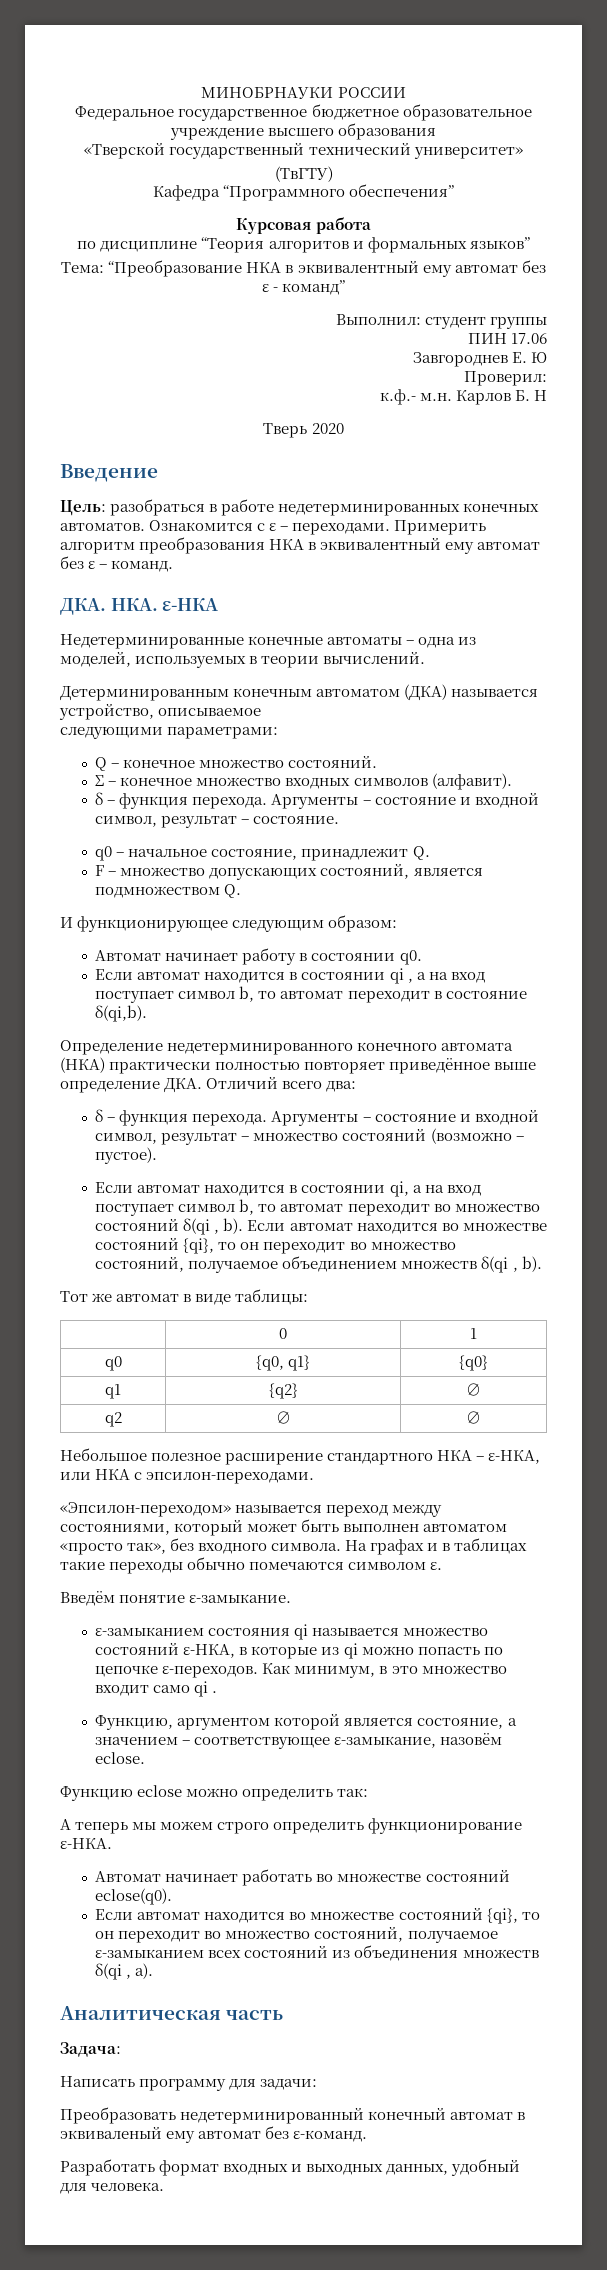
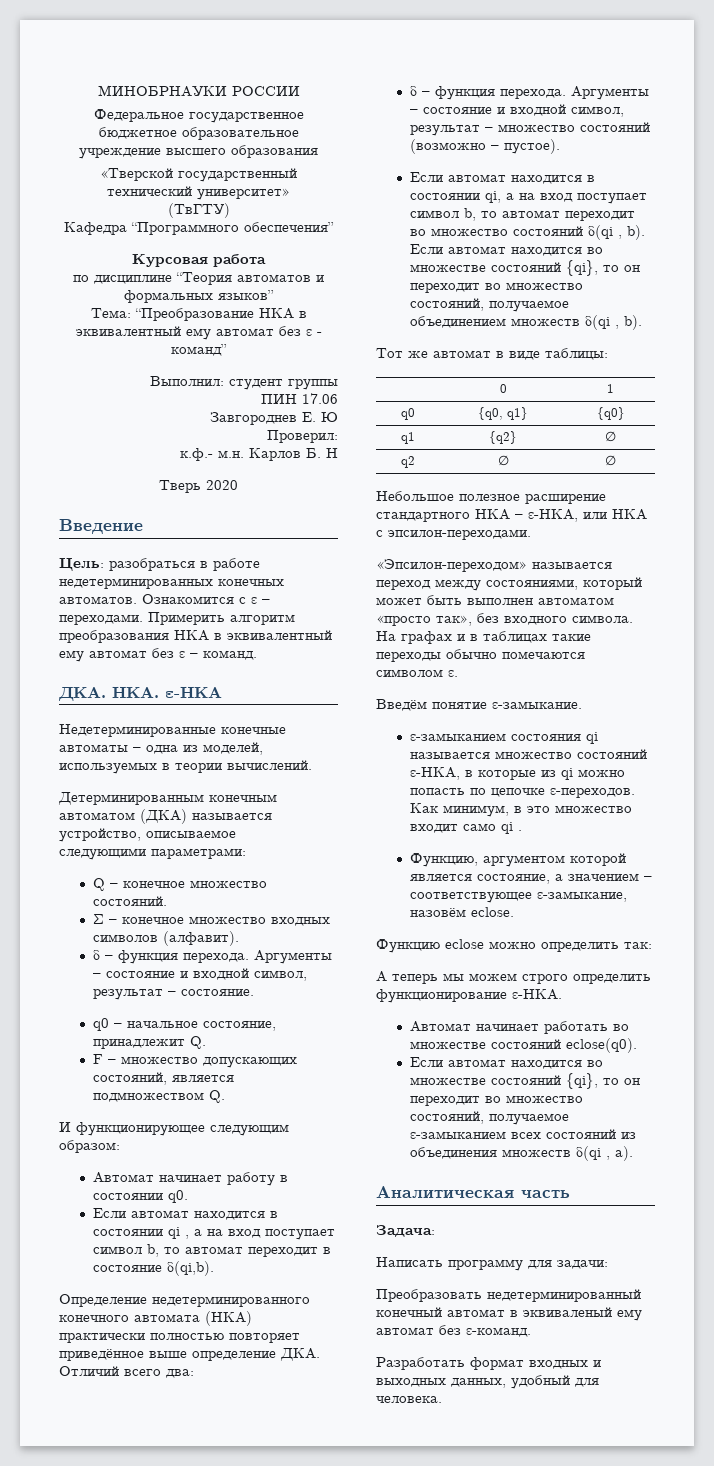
[268,241,349,253] алгоритов -> [237,274,311,282] автоматов

